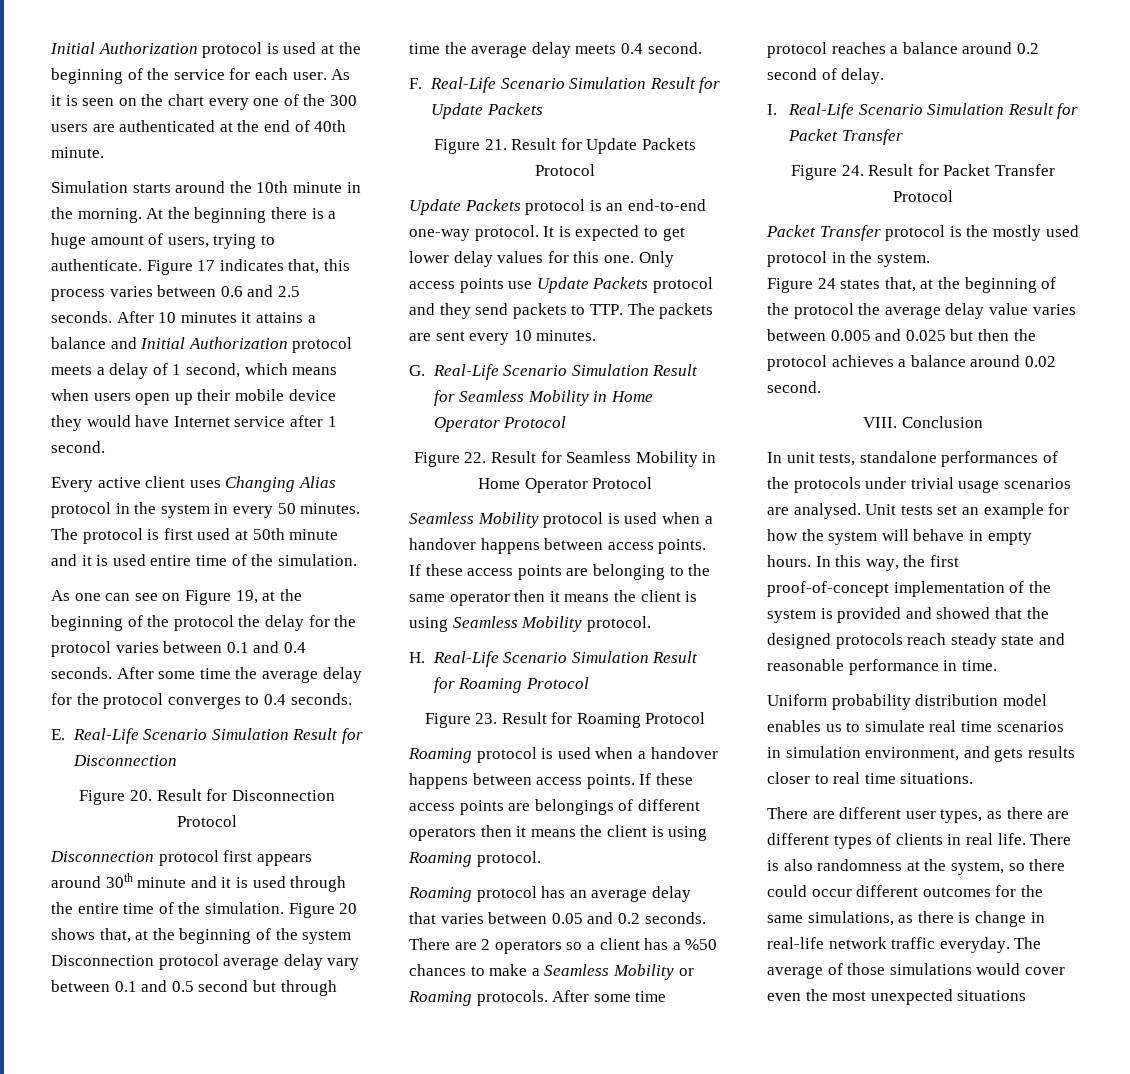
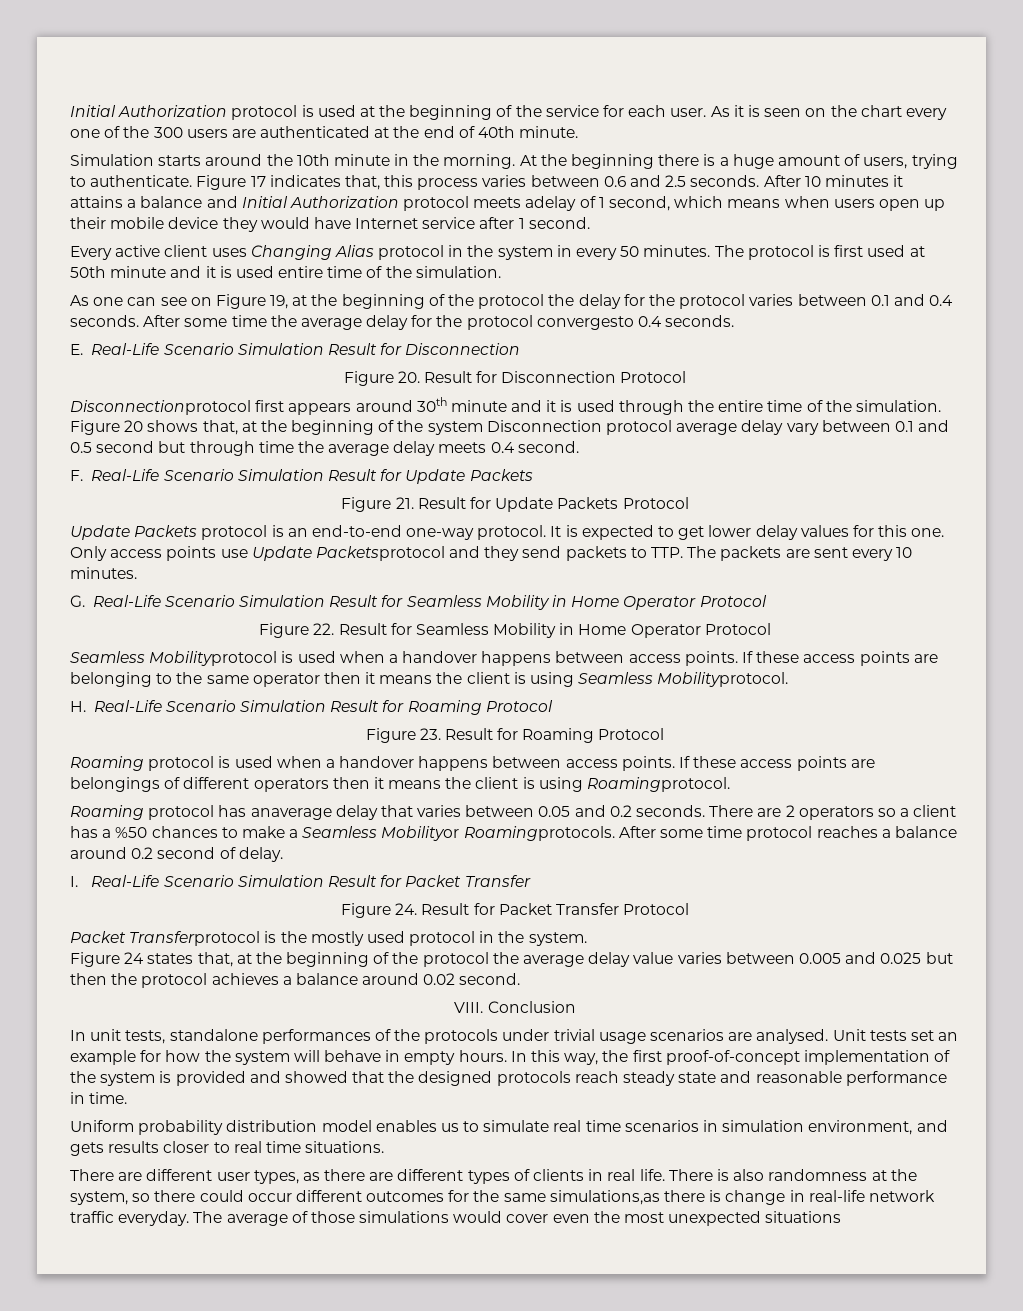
[96,363,149,379] a delay -> [525,196,577,211] adelay
[167,695,260,709] converges to -> [536,316,634,330] convergesto
[50,850,219,866] Disconnection protocol -> [70,400,251,415] Disconnectionprotocol
[592,277,713,293] Packets protocol -> [315,546,445,561] Packetsprotocol
[477,512,604,528] Mobility protocol -> [149,651,278,666] Mobilityprotocol
[521,616,651,632] Mobility protocol. -> [657,672,789,687] Mobilityprotocol.
[408,851,541,867] Roaming protocol. -> [587,777,731,792] Roamingprotocol.
[569,889,648,902] an average -> [250,808,332,820] anaverage
[612,964,694,980] [408,990,548,1006] Mobility or Roaming protocols. -> [381,826,615,841] Mobilityor Roamingprotocols.
[819,225,946,241] Transfer protocol -> [129,931,261,946] Transferprotocol
[807,911,914,926] simulations, as -> [549,1190,660,1205] simulations,as

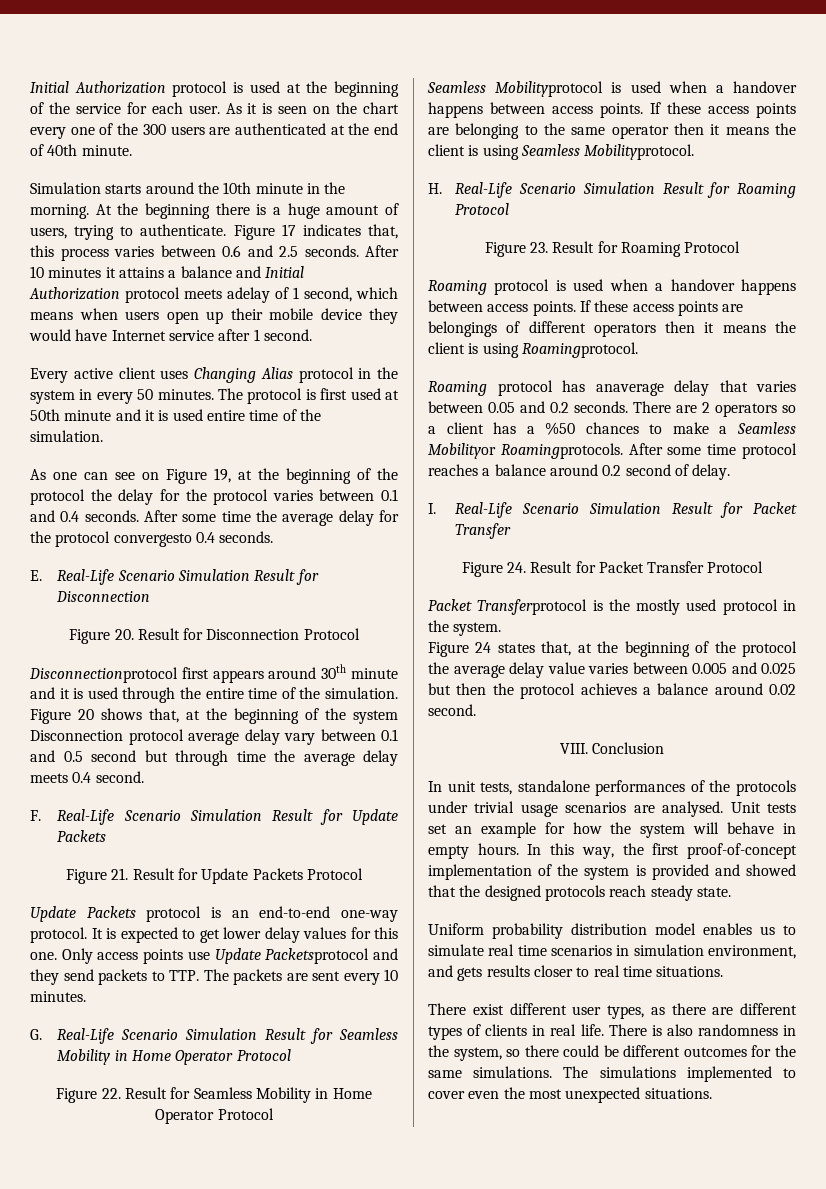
[678,1071,947,1086] [70,1092,128,1104] state and reasonable performance in time. -> [696,887,731,897] state.
[118,1172,143,1181] are -> [472,1004,504,1015] exist
[871,1170,887,1181] at -> [783,1025,796,1036] in
[247,1193,292,1202] occur -> [603,1045,619,1057] be
[549,1190,935,1205] [70,1211,503,1226] simulations,as there is change in real-life network traffic everyday. The average of those simulations would -> [473,1066,796,1082] simulations. The simulations implemented to
[765,1211,842,1223] situations -> [644,1088,712,1099] situations.

